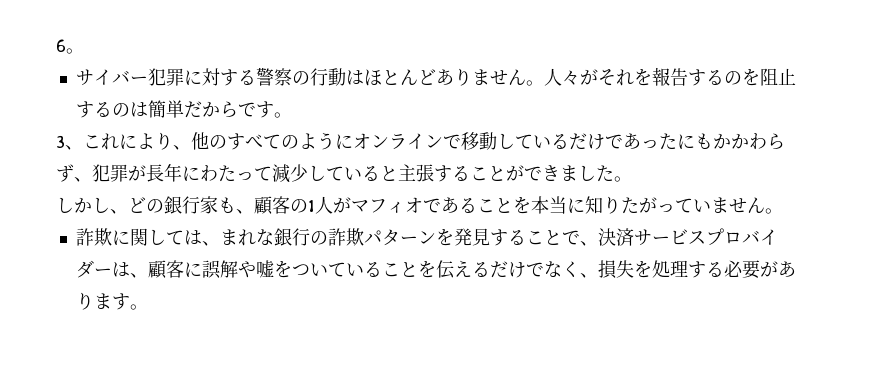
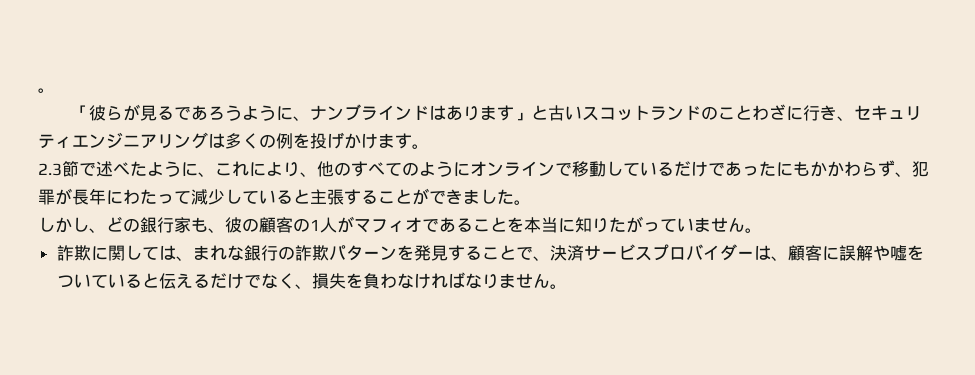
[56,39,84,54] [75,67,796,86] [75,100,292,118] [56,135,65,148] 6。 // サイバー犯罪に対する警察の行動はほとんどありません。人々がそれを報告するのを阻止するのは簡単だからです。 // 3 -> [38,88,55,93] [71,104,922,121] [38,132,429,149] [38,161,198,177] 。 // 「彼らが見るであろうように、ナンブラインドはあります」と古いスコットランドのことわざに行き、セキュリティエンジニアリングは多くの例を投げかけます。 // 2.3節で述べたように
(254, 211) none -> [225,217,259,233] 彼の
[381,260,436,278] ことを -> [141,273,159,288] と
[651,260,796,279] [75,292,130,310] 処理する必要があります -> [362,272,550,289] 負わなければなりません

